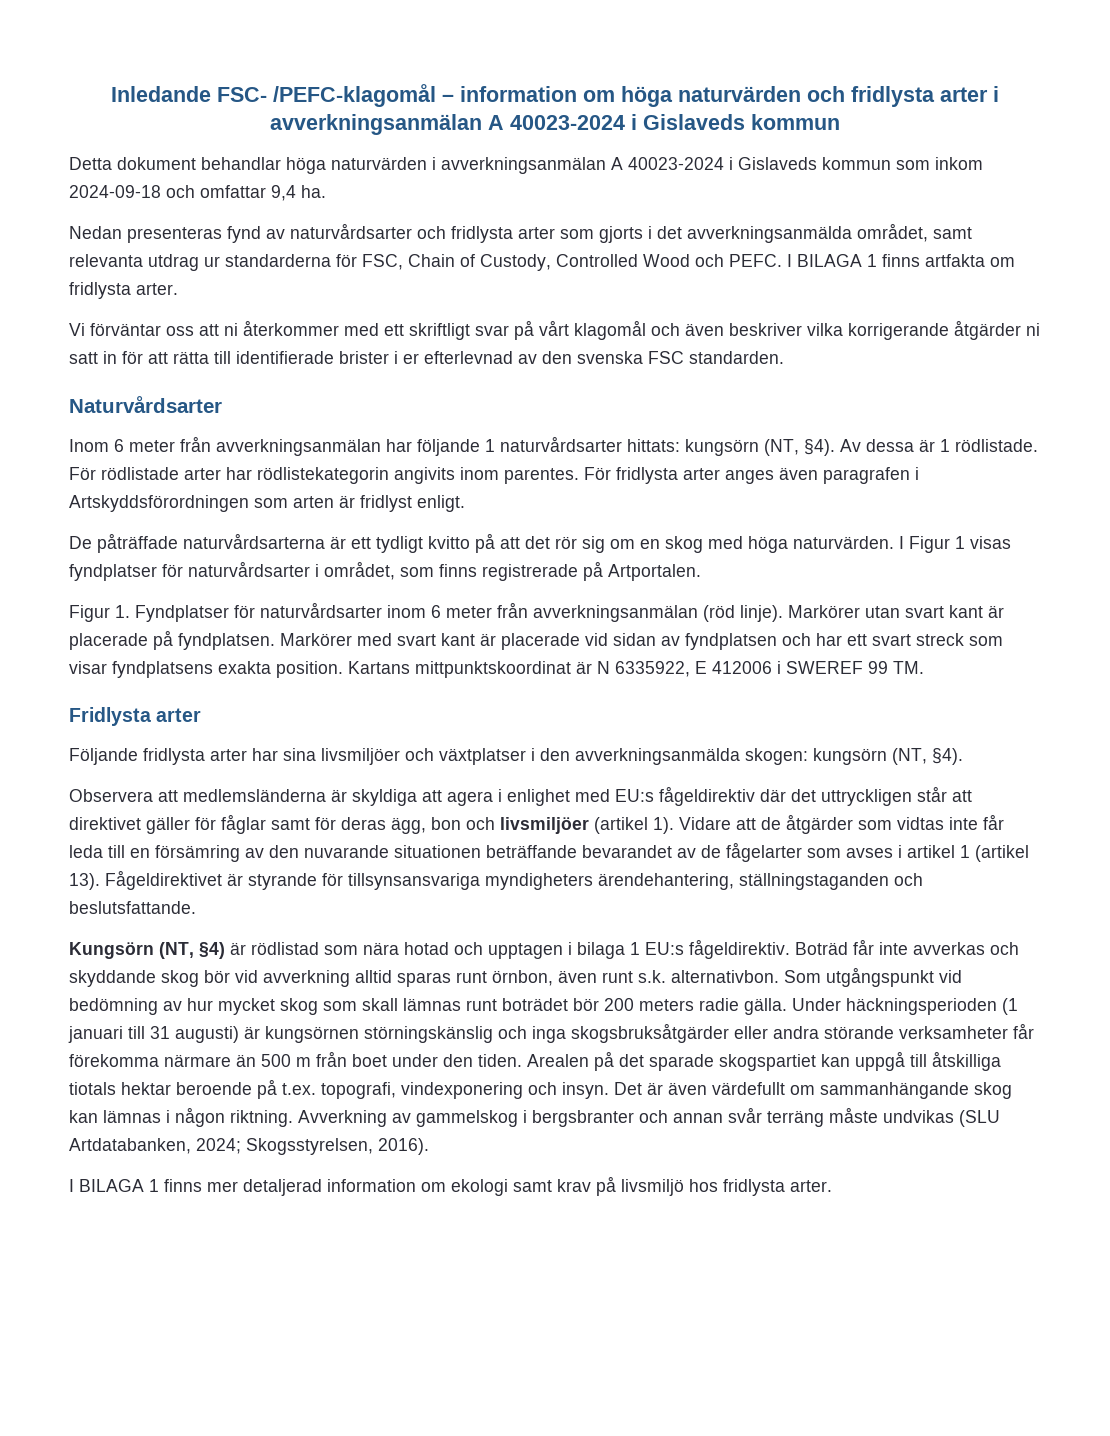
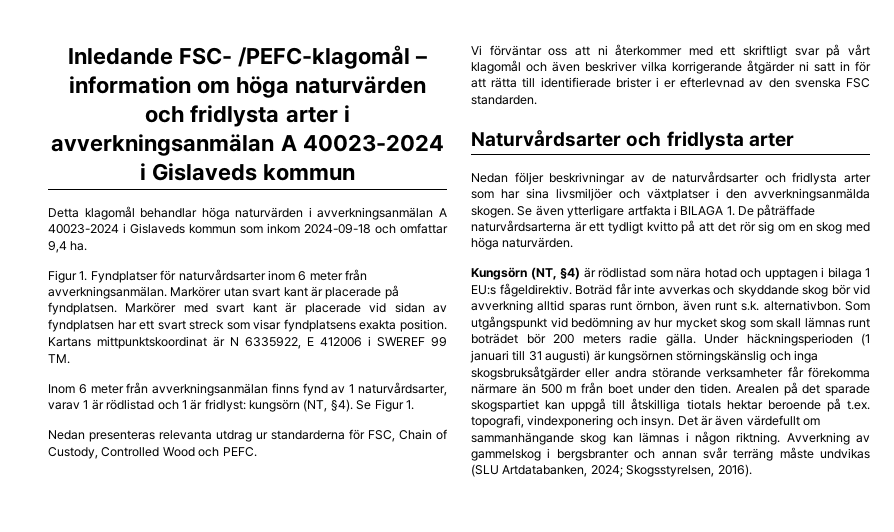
[117,157,196,170] dokument -> [84,206,135,220] klagomål
[69,223,972,243] Nedan presenteras fynd av naturvårdsarter och fridlysta arter som gjorts i det avverkningsanmälda området, samt -> [48,269,367,283] [48,285,399,299] [48,302,448,315] [48,319,447,332] [48,336,447,349] [48,354,70,364] [48,382,447,396] [48,399,414,412] [48,430,155,442] Figur 1. Fyndplatser för naturvårdsarter inom 6 meter från avverkningsanmälan. Markörer utan svart kant är placerade på fyndplatsen. Markörer med svart kant är placerade vid sidan av fyndplatsen har ett svart streck som visar fyndplatsens exakta position. Kartans mittpunktskoordinat är N 6335922, E 412006 i SWEREF 99 TM. // Inom 6 meter från avverkningsanmälan finns fynd av 1 naturvårdsarter, varav 1 är rödlistad och 1 är fridlyst: kungsörn (NT, §4). Se Figur 1. // Nedan presenteras
[787,254,1015,267] [69,282,178,299] I BILAGA 1 finns artfakta om fridlysta arter. -> (257, 452) none
[69,436,1038,456] [69,467,919,484] [69,495,465,512] // Inom 6 meter från avverkningsanmälan har följande 1 naturvårdsarter hittats: kungsörn (NT, §4). Av dessa är 1 rödlistade. För rödlistade arter har rödlistekategorin angivits inom parentes. För fridlysta arter anges även paragrafen i Artskyddsförordningen som arten är fridlyst enligt. // -> [626,131,794,150] [471,171,871,185] [471,188,870,201] [471,205,735,218] och fridlysta arter // Nedan följer beskrivningar av de naturvårdsarter och fridlysta arter som har sina livsmiljöer och växtplatser i den avverkningsanmälda skogen. Se även ytterligare artfakta i BILAGA 1.
[899,536,1011,553] [69,561,701,581] [69,602,1004,622] [69,630,1003,650] [69,661,924,678] [69,707,202,726] [69,748,963,765] [69,786,972,806] [69,814,1004,834] [69,842,1029,862] [69,870,923,890] [69,901,196,914] I Figur 1 visas fyndplatser för naturvårdsarter i området, som finns registrerade på Artportalen. // Figur 1. Fyndplatser för naturvårdsarter inom 6 meter från avverkningsanmälan (röd linje). Markörer utan svart kant är placerade på fyndplatsen. Markörer med svart kant är placerade vid sidan av fyndplatsen och har ett svart streck som visar fyndplatsens exakta position. Kartans mittpunktskoordinat är N 6335922, E 412006 i SWEREF 99 TM. // Fridlysta arter // Följande fridlysta arter har sina livsmiljöer och växtplatser i den avverkningsanmälda skogen: kungsörn (NT, §4). // Observera att medlemsländerna är skyldiga att agera i enlighet med EU:s fågeldirektiv där det uttryckligen står att direktivet gäller för fåglar samt för deras ägg, bon och livsmiljöer (artikel 1). Vidare att de åtgärder som vidtas inte får leda till en försämring av den nuvarande situationen beträffande bevarandet av de fågelarter som avses i artikel 1 (artikel 13). Fågeldirektivet är styrande för tillsynsansvariga myndigheters ärendehantering, ställningstaganden och beslutsfattande. -> (574, 242) none
[69,1176,832,1196] // I BILAGA 1 finns mer detaljerad information om ekologi samt krav på livsmiljö hos fridlysta arter. -> (752, 470) none

